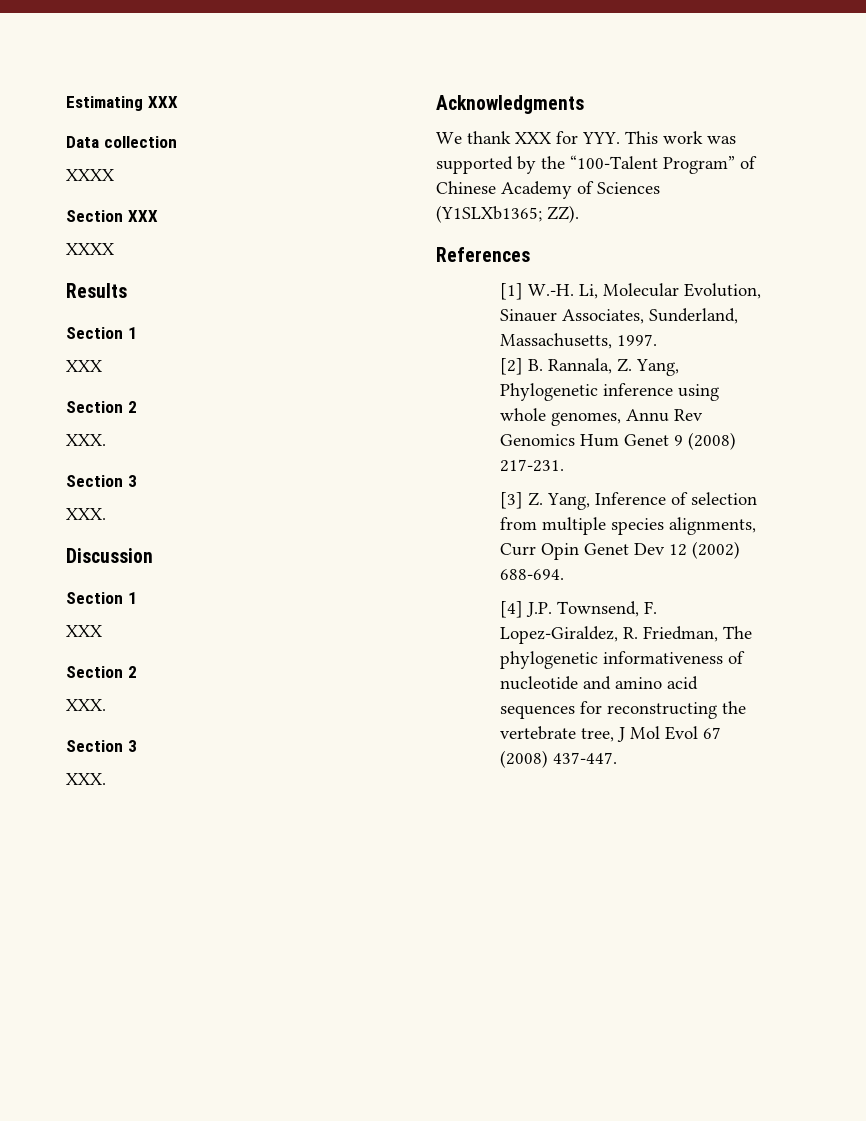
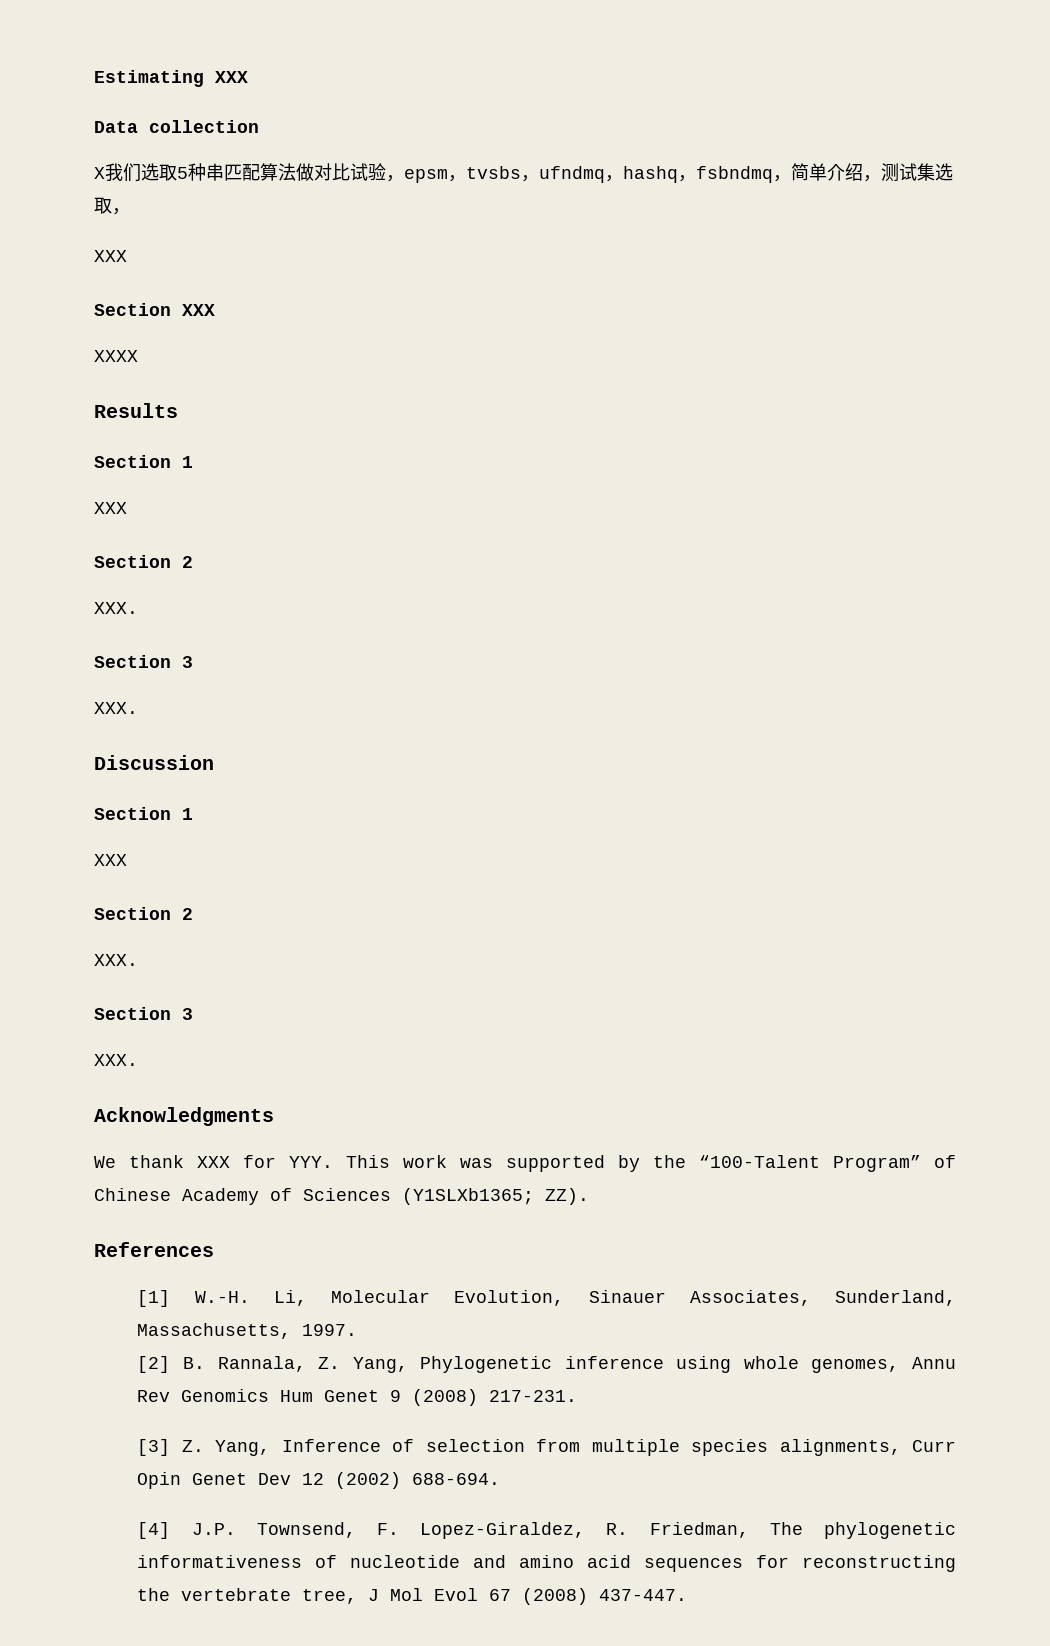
[66,169,114,181] XXXX -> [94,163,953,183] [94,197,130,215] [94,250,127,262] X我们选取5种串匹配算法做对比试验，epsm，tvsbs，ufndmq，hashq，fsbndmq，简单介绍，测试集选取， // XXX

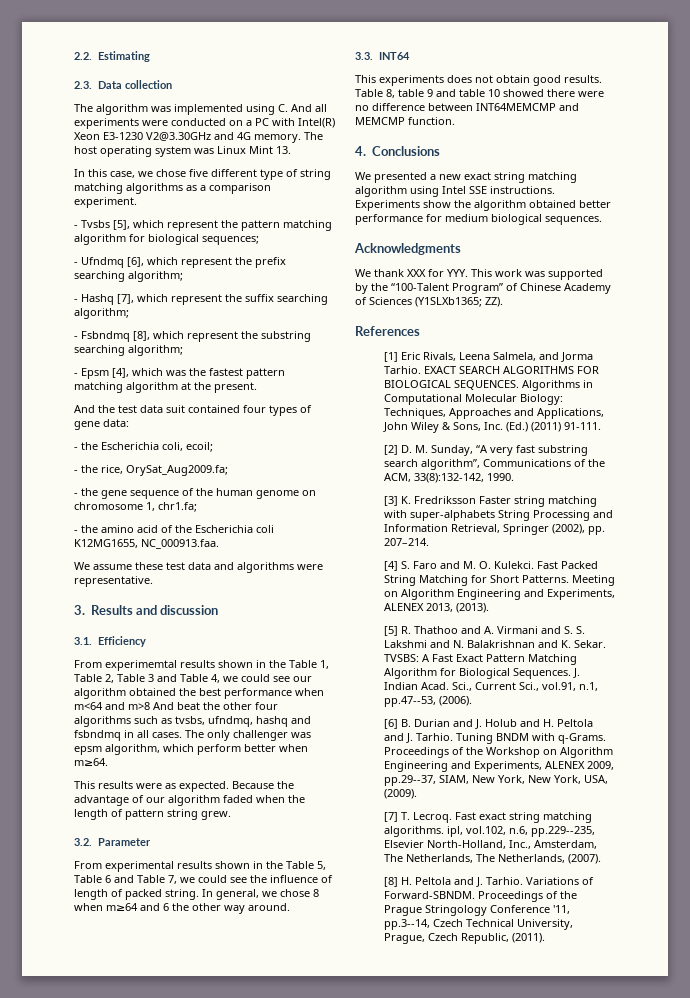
(94, 78) none -> [74,52,92,60] 2.2.
[215,71,248,83] XXX // -> [74,81,92,89] // 2.3.
[94,163,953,183] [94,197,130,215] [94,250,127,262] [94,303,215,316] [94,350,138,362] [94,403,178,418] [94,455,193,468] [94,502,127,514] [94,555,193,568] [94,602,138,614] [94,655,193,668] [94,702,138,714] [94,755,214,770] [94,807,193,820] [94,854,127,866] [94,907,193,920] [94,954,138,966] [94,1007,193,1020] [94,1054,138,1066] X我们选取5种串匹配算法做对比试验，epsm，tvsbs，ufndmq，hashq，fsbndmq，简单介绍，测试集选取， // XXX // Section XXX // XXXX // Results // Section 1 // XXX // Section 2 // XXX. // Section 3 // XXX. // Discussion // Section 1 // XXX // Section 2 // XXX. // Section 3 // XXX. -> [74,104,327,115] [74,118,335,129] [74,132,323,143] [74,146,291,157] [74,169,331,180] [74,183,271,194] [74,197,137,208] [74,220,332,231] [74,234,259,245] [74,257,286,268] [74,271,183,282] [74,294,328,305] [74,308,129,319] [74,331,311,342] [74,345,183,356] [74,368,285,379] [74,382,257,393] [74,405,312,416] [74,419,129,430] [74,442,213,452] [74,465,228,476] [74,488,316,499] [74,502,197,512] [74,525,274,533] [74,539,219,549] [74,562,323,573] [74,576,153,587] [74,605,219,615] [74,636,146,647] [74,660,329,671] [74,674,312,683] [74,688,324,699] [74,702,278,710] [74,716,311,727] [74,730,311,741] [74,744,308,755] [74,758,108,766] [74,781,294,792] [74,795,305,806] [74,809,231,820] [74,838,151,846] [74,861,326,872] [74,875,333,884] [74,889,319,900] [74,903,290,914] [355,52,410,60] [355,75,602,86] [355,89,604,98] [355,103,579,111] [355,117,455,125] [355,146,440,156] [355,172,577,183] [355,186,555,197] [355,200,611,211] [355,214,602,225] The algorithm was implemented using C. And all experiments were conducted on a PC with Intel(R) Xeon E3-1230 V2@3.30GHz and 4G memory. The host operating system was Linux Mint 13. // In this case, we chose five different type of string matching algorithms as a comparison experiment. // - Tvsbs [5], which represent the pattern matching algorithm for biological sequences; // - Ufndmq [6], which represent the prefix searching algorithm; // - Hashq [7], which represent the suffix searching algorithm; // - Fsbndmq [8], which represent the substring searching algorithm; // - Epsm [4], which was the fastest pattern matching algorithm at the present. // And the test data suit contained four types of gene data: // - the Escherichia coli, ecoil; // - the rice, OrySat_Aug2009.fa; // - the gene sequence of the human genome on chromosome 1, chr1.fa; // - the amino acid of the Escherichia coli K12MG1655, NC_000913.faa. // We assume these test data and algorithms were representative. // 3. Results and discussion // 3.1. Efficiency // From experimemtal results shown in the Table 1, Table 2, Table 3 and Table 4, we could see our algorithm obtained the best performance when m<64 and m>8 And beat the other four algorithms such as tvsbs, ufndmq, hashq and fsbndmq in all cases. The only challenger was epsm algorithm, which perform better when m≥64. // This results were as expected. Because the advantage of our algorithm faded when the length of pattern string grew. // 3.2. Parameter // From experimental results shown in the Table 5, Table 6 and Table 7, we could see the influence of length of packed string. In general, we chose 8 when m≥64 and 6 the other way around. // 3.3. INT64 // This experiments does not obtain good results. Table 8, table 9 and table 10 showed there were no difference between INT64MEMCMP and MEMCMP function. // 4. Conclusions // We presented a new exact string matching algorithm using Intel SSE instructions. Experiments show the algorithm obtained better performance for medium biological sequences.
[194,1290,956,1306] [137,1323,358,1339] [137,1356,957,1373] [137,1389,578,1406] [137,1439,956,1456] [137,1472,501,1489] [137,1522,956,1539] [137,1555,956,1572] [137,1588,688,1605] W.-H. Li, Molecular Evolution, Sinauer Associates, Sunderland, Massachusetts, 1997. // [2] B. Rannala, Z. Yang, Phylogenetic inference using whole genomes, Annu Rev Genomics Hum Genet 9 (2008) 217-231. // [3] Z. Yang, Inference of selection from multiple species alignments, Curr Opin Genet Dev 12 (2002) 688-694. // [4] J.P. Townsend, F. Lopez-Giraldez, R. Friedman, The phylogenetic informativeness of nucleotide and amino acid sequences for reconstructing the vertebrate tree, J Mol Evol 67 (2008) 437-447. -> [401,352,594,362] [384,366,600,374] [384,380,594,391] [384,394,564,405] [384,408,605,419] [383,422,602,433] [384,445,589,456] [384,459,606,470] [384,473,515,483] [384,496,598,507] [384,510,614,521] [384,524,606,535] [384,538,430,546] [384,561,599,571] [384,575,616,586] [384,589,616,600] [384,603,490,613] [384,626,586,636] [384,640,607,648] [384,654,578,665] [384,668,581,679] [384,682,599,691] [384,696,473,707] [384,719,594,729] [384,733,607,744] [384,747,614,758] [384,761,615,772] [384,775,609,786] [384,789,418,799] [384,812,593,823] [384,826,596,837] [384,840,598,849] [384,854,602,864] [384,877,595,887] [384,891,578,902] [384,905,571,916] [384,919,574,930] [384,933,546,944] Eric Rivals, Leena Salmela, and Jorma Tarhio. EXACT SEARCH ALGORITHMS FOR BIOLOGICAL SEQUENCES. Algorithms in Computational Molecular Biology: Techniques, Approaches and Applications, John Wiley & Sons, Inc. (Ed.) (2011) 91-111. // [2] D. M. Sunday, “A very fast substring search algorithm”, Communications of the ACM, 33(8):132-142, 1990. // [3] K. Fredriksson Faster string matching with super-alphabets String Processing and Information Retrieval, Springer (2002), pp. 207–214. // [4] S. Faro and M. O. Kulekci. Fast Packed String Matching for Short Patterns. Meeting on Algorithm Engineering and Experiments, ALENEX 2013, (2013). // [5] R. Thathoo and A. Virmani and S. S. Lakshmi and N. Balakrishnan and K. Sekar. TVSBS: A Fast Exact Pattern Matching Algorithm for Biological Sequences. J. Indian Acad. Sci., Current Sci., vol.91, n.1, pp.47--53, (2006). // [6] B. Durian and J. Holub and H. Peltola and J. Tarhio. Tuning BNDM with q-Grams. Proceedings of the Workshop on Algorithm Engineering and Experiments, ALENEX 2009, pp.29--37, SIAM, New York, New York, USA, (2009). // [7] T. Lecroq. Fast exact string matching algorithms. ipl, vol.102, n.6, pp.229--235, Elsevier North-Holland, Inc., Amsterdam, The Netherlands, The Netherlands, (2007). // [8] H. Peltola and J. Tarhio. Variations of Forward-SBNDM. Proceedings of the Prague Stringology Conference '11, pp.3--14, Czech Technical University, Prague, Czech Republic, (2011).

